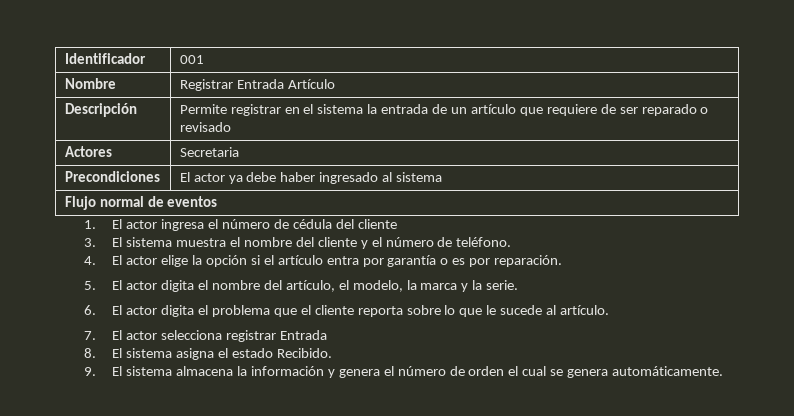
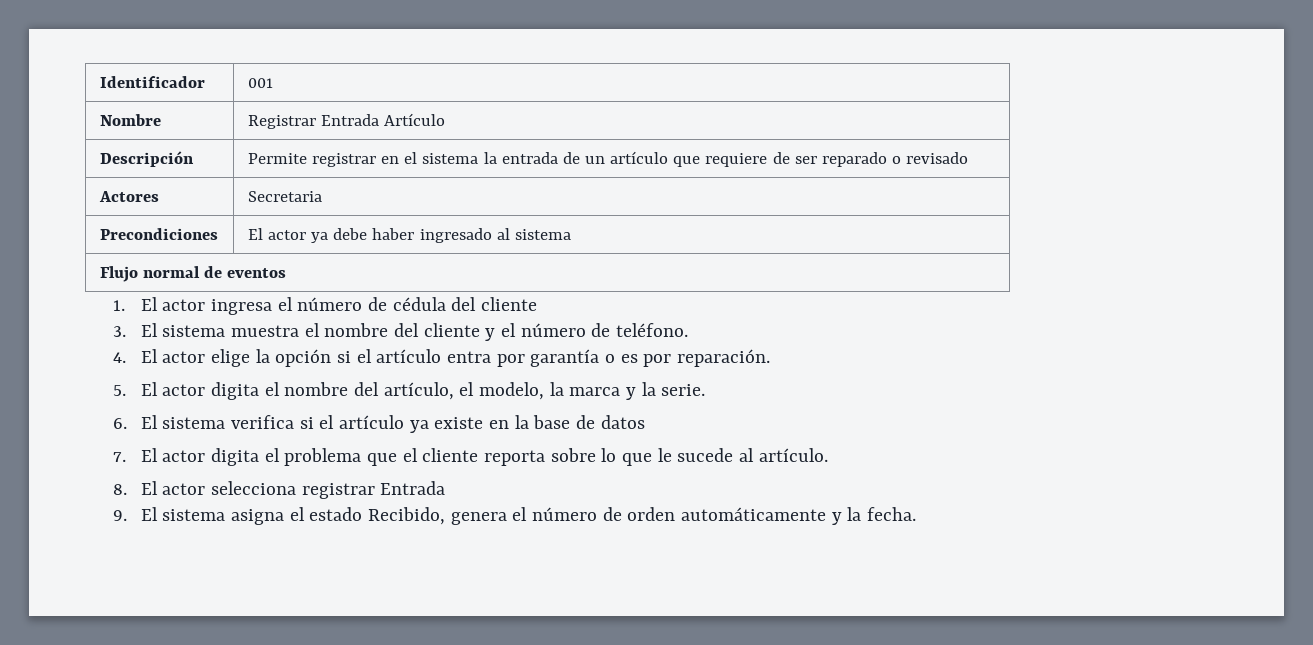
(123, 310) none -> [162,415,645,433] [112,448,158,462] sistema verifica si el artículo ya existe en la base de datos // 7. El
[83,331,96,340] 7. -> [112,484,127,495] 8.
[83,348,96,358] 8. -> [112,510,127,521] 9.
[276,348,332,358] [83,366,335,378] Recibido. // 9. El sistema almacena la información y -> [367,507,445,525] Recibido,
[508,366,724,378] el cual se genera automáticamente. -> [680,507,916,525] automáticamente y la fecha.

